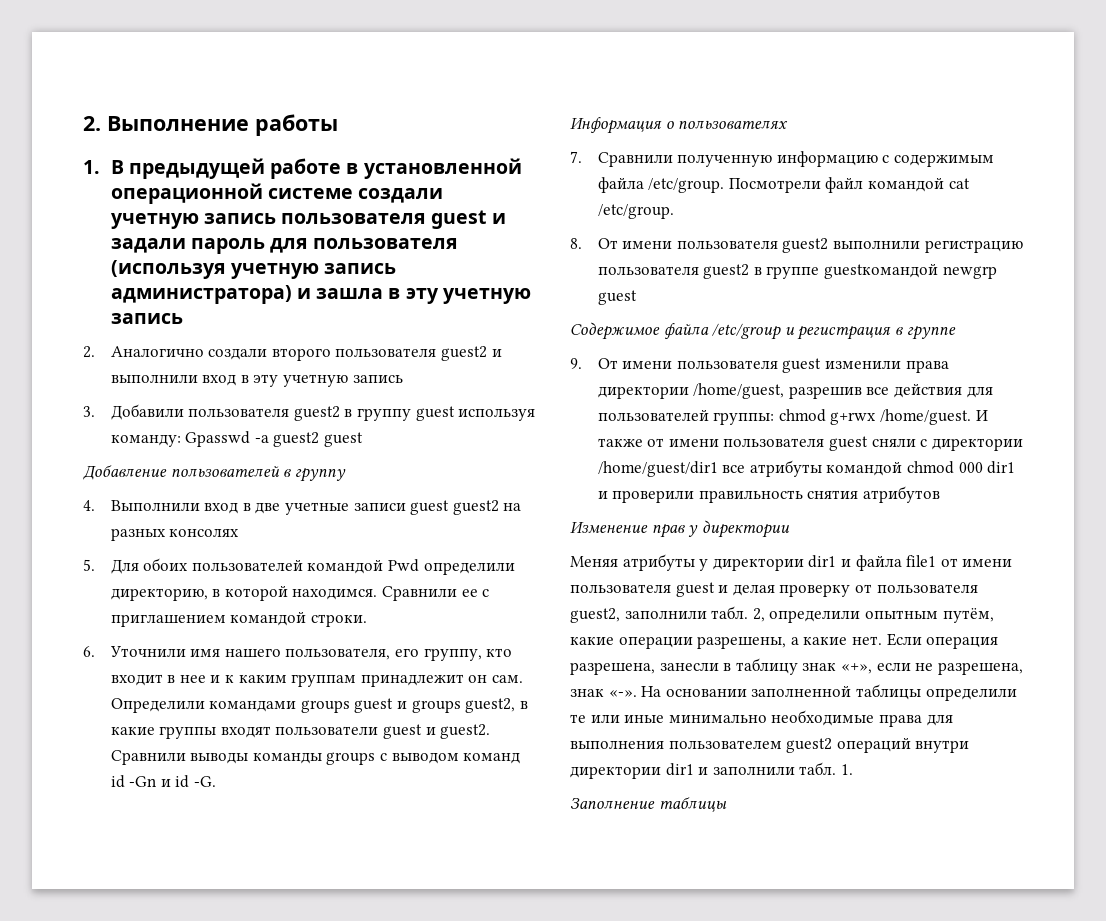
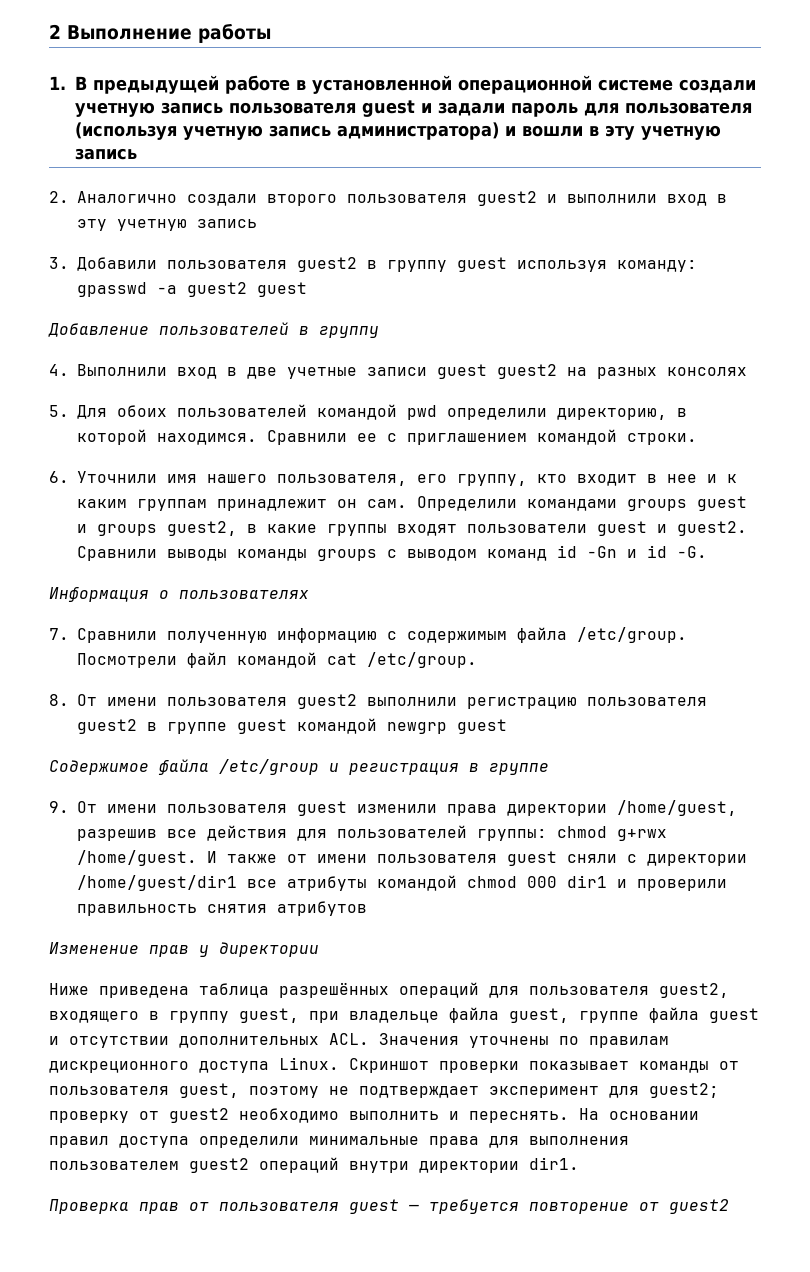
[83,116,101,131] 2. -> [49,24,61,39] 2
[316,288,384,299] зашла -> [521,125,583,137] вошли
[185,431,251,447] Gpasswd -> [77,282,147,297] gpasswd
[388,559,420,572] Pwd -> [407,405,437,420] pwd
[824,263,939,279] guestкомандой -> [237,718,377,734] guest командой
[570,554,1013,571] [570,582,978,597] [570,606,994,623] [570,633,999,649] [570,658,1023,675] [570,684,1017,701] [570,710,875,726] Меняя атрибуты у директории dir1 и файла file1 от имени пользователя guest и делая проверку от пользователя guest2, заполнили табл. 2, определили опытным путём, какие операции разрешены, а какие нет. Если операция разрешена, занесли в таблицу знак «+», если не разрешена, знак «-». На основании заполненной таблицы определили те или иные минимально необходимые -> [49,982,729,998] [49,1007,759,1023] [49,1033,669,1048] [49,1057,739,1073] [49,1083,719,1098] [49,1108,699,1123] [49,1136,419,1148] Ниже приведена таблица разрешённых операций для пользователя guest2, входящего в группу guest, при владельце файла guest, группе файла guest и отсутствии дополнительных ACL. Значения уточнены по правилам дискреционного доступа Linux. Скриншот проверки показывает команды от пользователя guest, поэтому не подтверждает эксперимент для guest2; проверку от guest2 необходимо выполнить и переснять. На основании правил доступа определили минимальные
[665,762,853,776] [570,797,727,812] dir1 и заполнили табл. 1. // Заполнение таблицы -> [529,1157,579,1170] [49,1199,729,1214] dir1. // Проверка прав от пользователя guest — требуется повторение от guest2

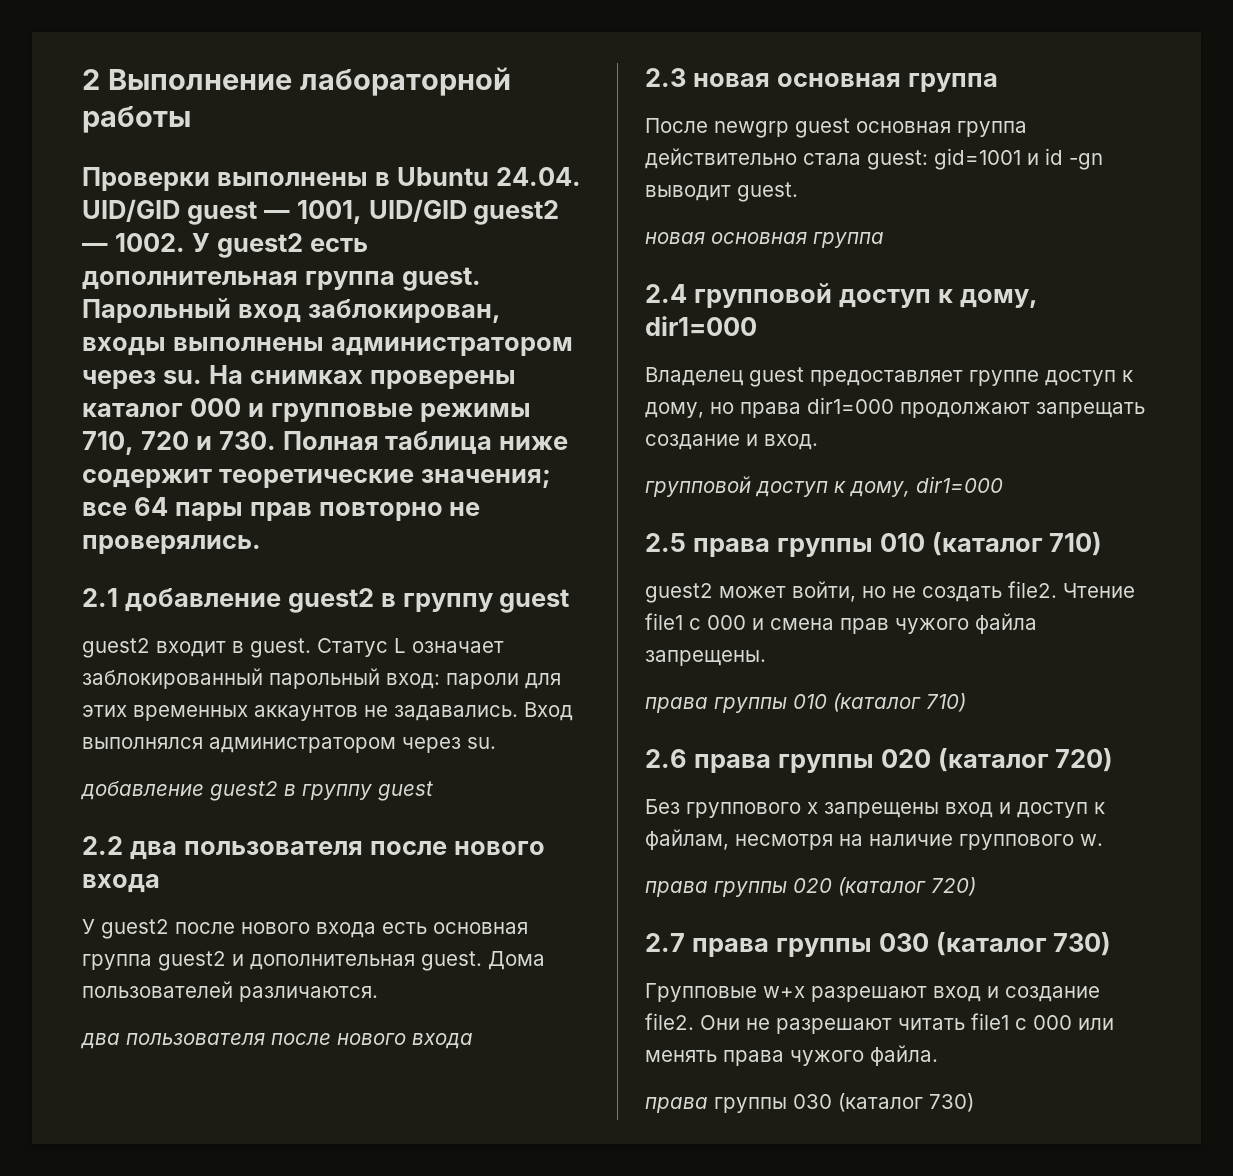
(192, 32) none -> [299,67,511,96] лабораторной
[49,75,756,94] [74,100,752,117] [74,122,721,140] [74,148,137,160] [49,191,727,206] [77,219,257,231] [49,257,697,272] [77,282,307,297] [48,322,379,338] [49,364,747,379] [49,404,687,420] [77,429,697,445] [49,471,737,486] [77,496,747,511] [77,521,747,536] [77,545,707,561] [49,587,309,602] [49,627,687,643] [77,652,477,668] [49,694,707,709] [77,718,507,734] [49,759,549,775] [49,800,737,816] [77,825,667,841] [77,850,747,866] [77,875,727,891] [77,901,367,916] [49,942,319,957] [49,982,729,998] [49,1007,759,1023] [49,1033,669,1048] [49,1057,739,1073] [49,1083,719,1098] [49,1108,699,1123] [49,1136,629,1148] [49,1157,579,1173] [49,1199,729,1214] 1. В предыдущей работе в установленной операционной системе создали учетную запись пользователя guest и задали пароль для пользователя (используя учетную запись администратора) и вошли в эту учетную запись // 2. Аналогично создали второго пользователя guest2 и выполнили вход в эту учетную запись // 3. Добавили пользователя guest2 в группу guest используя команду: gpasswd -a guest2 guest // Добавление пользователей в группу // 4. Выполнили вход в две учетные записи guest guest2 на разных консолях // 5. Для обоих пользователей командой pwd определили директорию, в которой находимся. Сравнили ее с приглашением командой строки. // 6. Уточнили имя нашего пользователя, его группу, кто входит в нее и к каким группам принадлежит он сам. Определили командами groups guest и groups guest2, в какие группы входят пользователи guest и guest2. Сравнили выводы команды groups с выводом команд id -Gn и id -G. // Информация о пользователях // 7. Сравнили полученную информацию с содержимым файла /etc/group. Посмотрели файл командой cat /etc/group. // 8. От имени пользователя guest2 выполнили регистрацию пользователя guest2 в группе guest командой newgrp guest // Содержимое файла /etc/group и регистрация в группе // 9. От имени пользователя guest изменили права директории /home/guest, разрешив все действия для пользователей группы: chmod g+rwx /home/guest. И также от имени пользователя guest сняли с директории /home/guest/dir1 все атрибуты командой chmod 000 dir1 и проверили правильность снятия атрибутов // Изменение прав у директории // Ниже приведена таблица разрешённых операций для пользователя guest2, входящего в группу guest, при владельце файла guest, группе файла guest и отсутствии дополнительных ACL. Значения уточнены по правилам дискреционного доступа Linux. Скриншот проверки показывает команды от пользователя guest, поэтому не подтверждает эксперимент для guest2; проверку от guest2 необходимо выполнить и переснять. На основании правил доступа определили минимальные права для выполнения пользователем guest2 операций внутри директории dir1. // Проверка прав от пользователя guest — требуется повторение от guest2 -> [82,167,581,191] [82,199,560,225] [82,233,368,258] [82,267,481,291] [82,298,501,323] [82,337,573,356] [82,365,516,389] [82,398,531,422] [82,431,569,455] [82,469,551,488] [82,497,481,521] [82,535,261,554] [82,588,570,613] [82,638,504,658] [82,668,561,689] [82,702,573,721] [82,737,496,753] [80,781,433,801] [82,836,545,860] [82,874,160,893] [82,919,528,939] [82,951,545,971] [82,981,378,1002] [80,1033,473,1049] [645,68,998,92] [645,118,1027,138] [645,148,1103,170] [645,182,798,202] [645,232,884,248] [645,283,1038,308] [645,316,757,336] [645,367,1133,387] [645,397,1145,418] [645,434,818,450] [645,476,1003,497] [645,532,1103,557] [645,581,1135,603] [645,613,1037,634] [645,650,766,666] [645,693,966,713] [645,748,1114,773] [645,799,1105,818] [645,829,1103,850] [645,877,976,897] [645,932,1112,957] [645,983,1100,1002] [645,1013,1114,1034] [645,1045,938,1066] [645,1093,974,1113] Проверки выполнены в Ubuntu 24.04. UID/GID guest — 1001, UID/GID guest2 — 1002. У guest2 есть дополнительная группа guest. Парольный вход заблокирован, входы выполнены администратором через su. На снимках проверены каталог 000 и групповые режимы 710, 720 и 730. Полная таблица ниже содержит теоретические значения; все 64 пары прав повторно не проверялись. // 2.1 добавление guest2 в группу guest // guest2 входит в guest. Статус L означает заблокированный парольный вход: пароли для этих временных аккаунтов не задавались. Вход выполнялся администратором через su. // добавление guest2 в группу guest // 2.2 два пользователя после нового входа // У guest2 после нового входа есть основная группа guest2 и дополнительная guest. Дома пользователей различаются. // два пользователя после нового входа // 2.3 новая основная группа // После newgrp guest основная группа действительно стала guest: gid=1001 и id -gn выводит guest. // новая основная группа // 2.4 групповой доступ к дому, dir1=000 // Владелец guest предоставляет группе доступ к дому, но права dir1=000 продолжают запрещать создание и вход. // групповой доступ к дому, dir1=000 // 2.5 права группы 010 (каталог 710) // guest2 может войти, но не создать file2. Чтение file1 с 000 и смена прав чужого файла запрещены. // права группы 010 (каталог 710) // 2.6 права группы 020 (каталог 720) // Без группового x запрещены вход и доступ к файлам, несмотря на наличие группового w. // права группы 020 (каталог 720) // 2.7 права группы 030 (каталог 730) // Групповые w+x разрешают вход и создание file2. Они не разрешают читать file1 с 000 или менять права чужого файла. // права группы 030 (каталог 730)

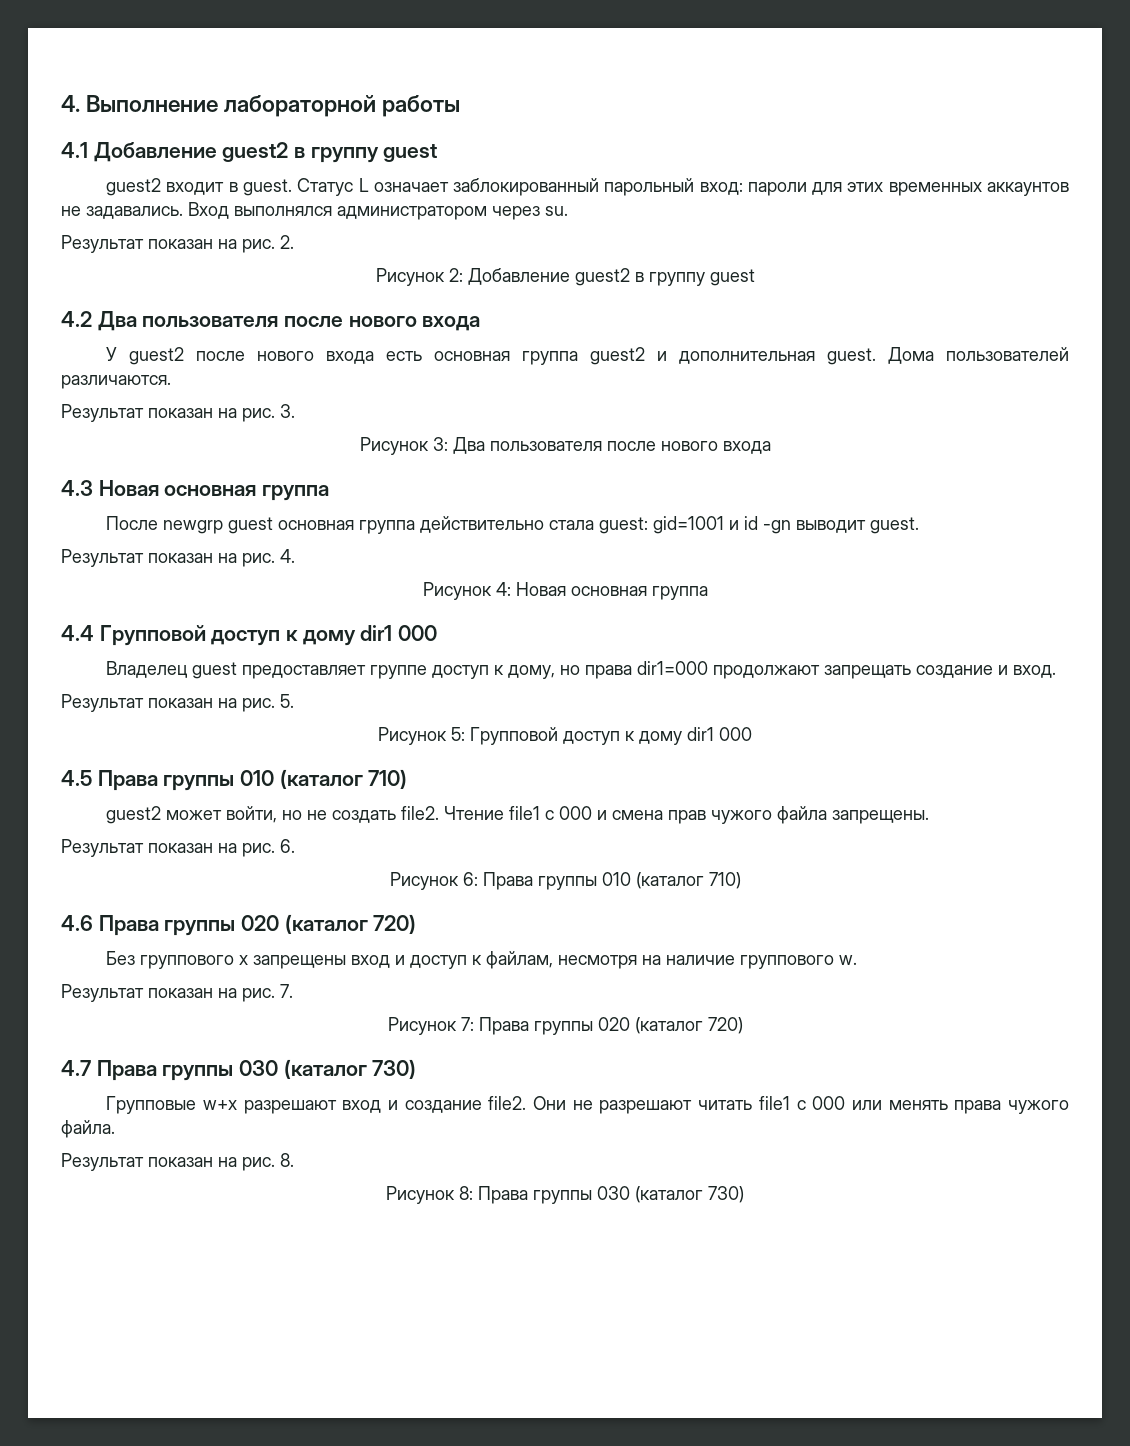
[82,69,100,90] 2 -> [61,95,80,112] 4.
[82,167,581,191] [82,199,560,225] [82,233,368,258] [82,267,481,291] [82,298,501,323] [82,337,573,356] [82,365,516,389] [82,398,531,422] [82,431,569,455] [82,469,551,488] [82,497,481,521] [82,535,261,554] [82,588,281,612] Проверки выполнены в Ubuntu 24.04. UID/GID guest — 1001, UID/GID guest2 — 1002. У guest2 есть дополнительная группа guest. Парольный вход заблокирован, входы выполнены администратором через su. На снимках проверены каталог 000 и групповые режимы 710, 720 и 730. Полная таблица ниже содержит теоретические значения; все 64 пары прав повторно не проверялись. // 2.1 добавление -> [61,142,217,162] 4.1 Добавление
[80,781,433,801] [82,836,177,860] добавление guest2 в группу guest // 2.2 два -> [61,235,294,253] [375,268,755,286] [61,311,137,331] Результат показан на рис. 2. // Рисунок 2: Добавление guest2 в группу guest // 4.2 Два
[80,1033,473,1049] [645,68,770,87] два пользователя после нового входа // 2.3 новая -> [61,404,295,422] [359,437,771,455] [61,480,159,496] Результат показан на рис. 3. // Рисунок 3: Два пользователя после нового входа // 4.3 Новая
[645,232,884,248] [645,283,1038,308] [645,316,757,336] новая основная группа // 2.4 групповой доступ к дому, dir1=000 -> [61,549,295,567] [422,582,708,600] [61,625,438,646] Результат показан на рис. 4. // Рисунок 4: Новая основная группа // 4.4 Групповой доступ к дому dir1 000
[645,476,1003,497] [645,533,770,557] групповой доступ к дому, dir1=000 // 2.5 права -> [61,694,294,712] [378,727,752,745] [61,770,158,791] Результат показан на рис. 5. // Рисунок 5: Групповой доступ к дому dir1 000 // 4.5 Права
[645,693,966,713] [645,749,771,773] права группы 010 (каталог 710) // 2.6 права -> [61,839,295,857] [389,872,741,890] [61,915,159,936] Результат показан на рис. 6. // Рисунок 6: Права группы 010 (каталог 710) // 4.6 Права
[645,877,976,897] [645,933,769,957] права группы 020 (каталог 720) // 2.7 права -> [61,984,293,1002] [387,1017,743,1035] [61,1060,157,1081] Результат показан на рис. 7. // Рисунок 7: Права группы 020 (каталог 720) // 4.7 Права
[645,1097,708,1113] права -> [61,1153,294,1171] [386,1186,528,1204] Результат показан на рис. 8. // Рисунок 8: Права

